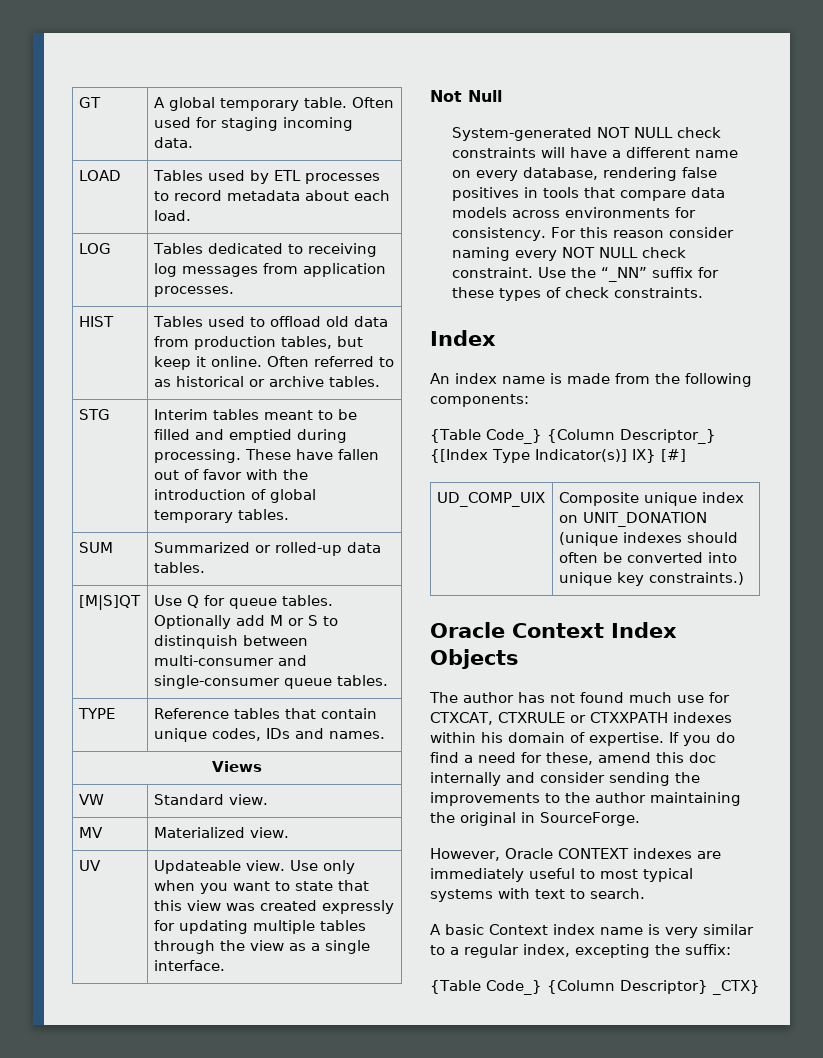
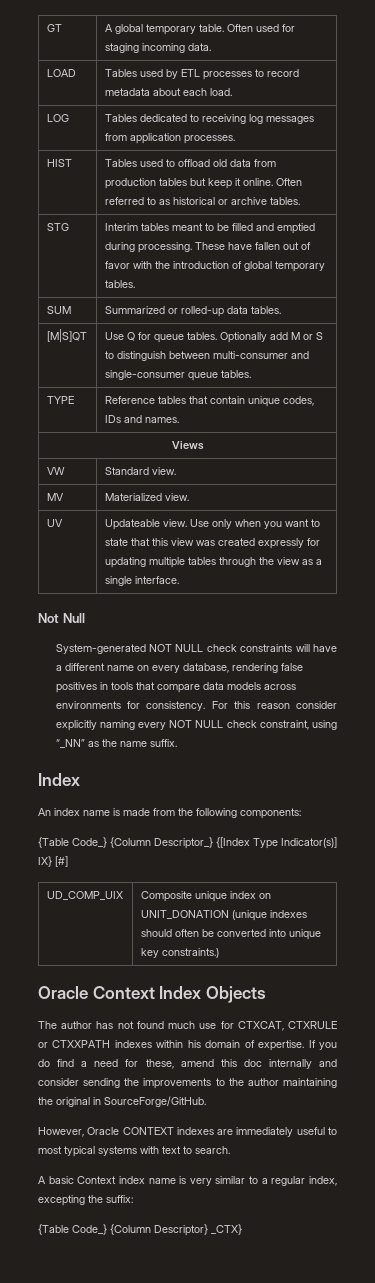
[280,336,332,349] tables, -> [158,178,187,186] tables
[153,635,238,649] distinquish -> [116,351,166,361] distinguish
(735, 232) none -> [55,720,97,731] explicitly
[452,267,720,282] [452,287,704,301] constraint. Use the “_NN” suffix for these types of check constraints. -> [259,720,337,730] [55,739,177,748] constraint, using “_NN” as the name suffix.
[540,812,640,826] SourceForge. -> [104,1096,206,1107] SourceForge/GitHub.

